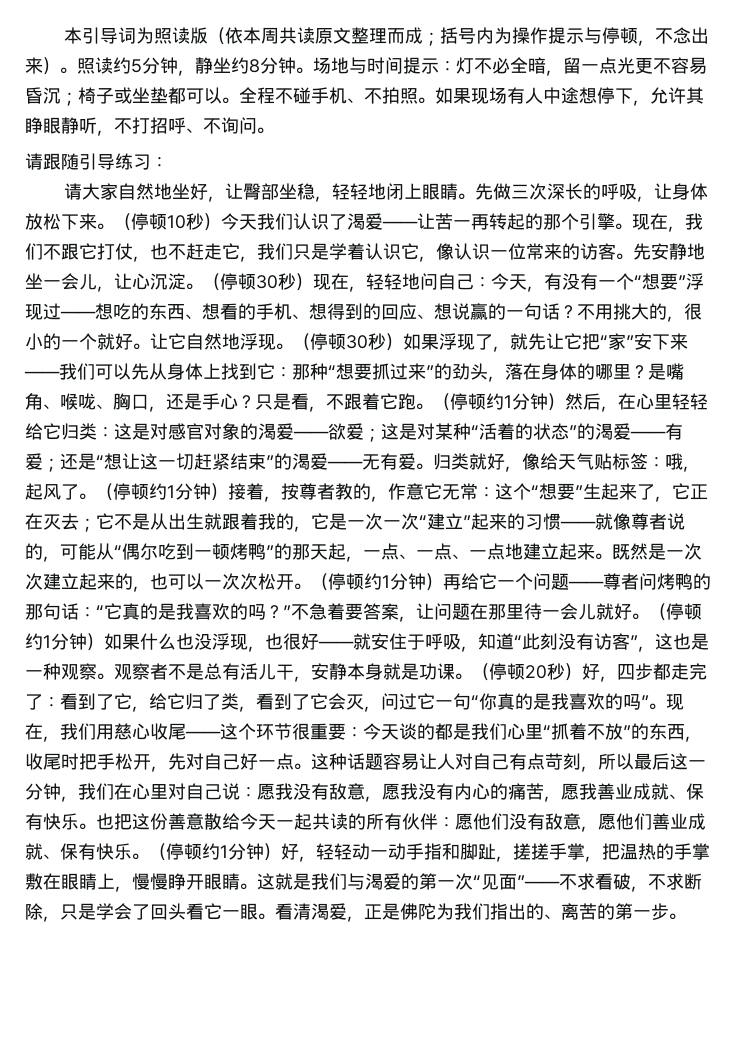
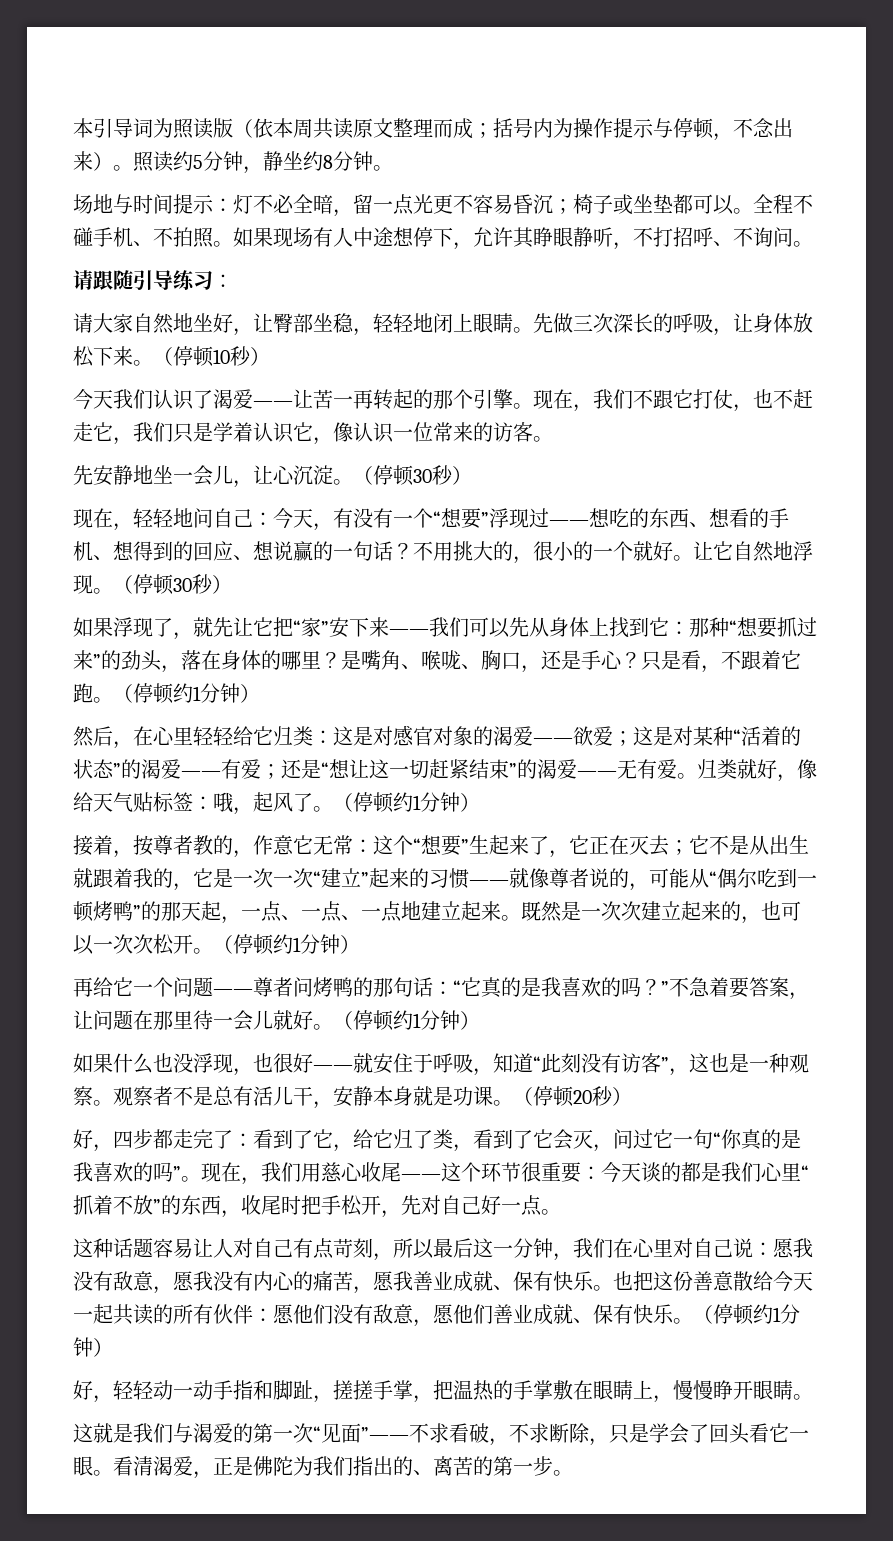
(313, 70) none -> (393, 168) //
(221, 222) none -> (270, 356) //
(633, 256) none -> (553, 439) //
(313, 282) none -> (472, 475) //
(403, 342) none -> (232, 584) //
(565, 402) none -> (260, 693) //
(228, 492) none -> (480, 802) //
(443, 582) none -> (360, 944) //
(104, 642) none -> (480, 1020) //
(582, 672) none -> (632, 1096) //
(311, 766) none -> (561, 1212) //
(281, 852) none -> (113, 1347) //
(257, 886) none -> (813, 1397) //

